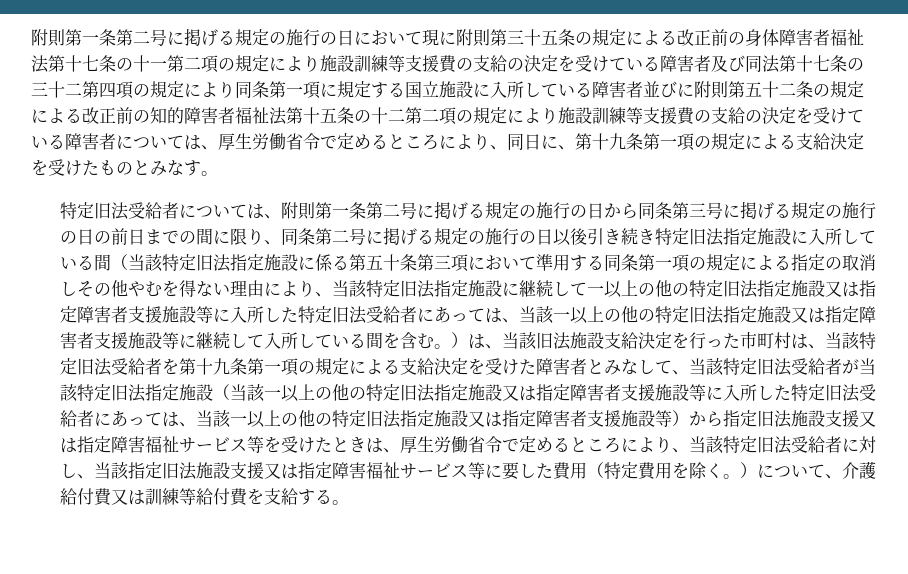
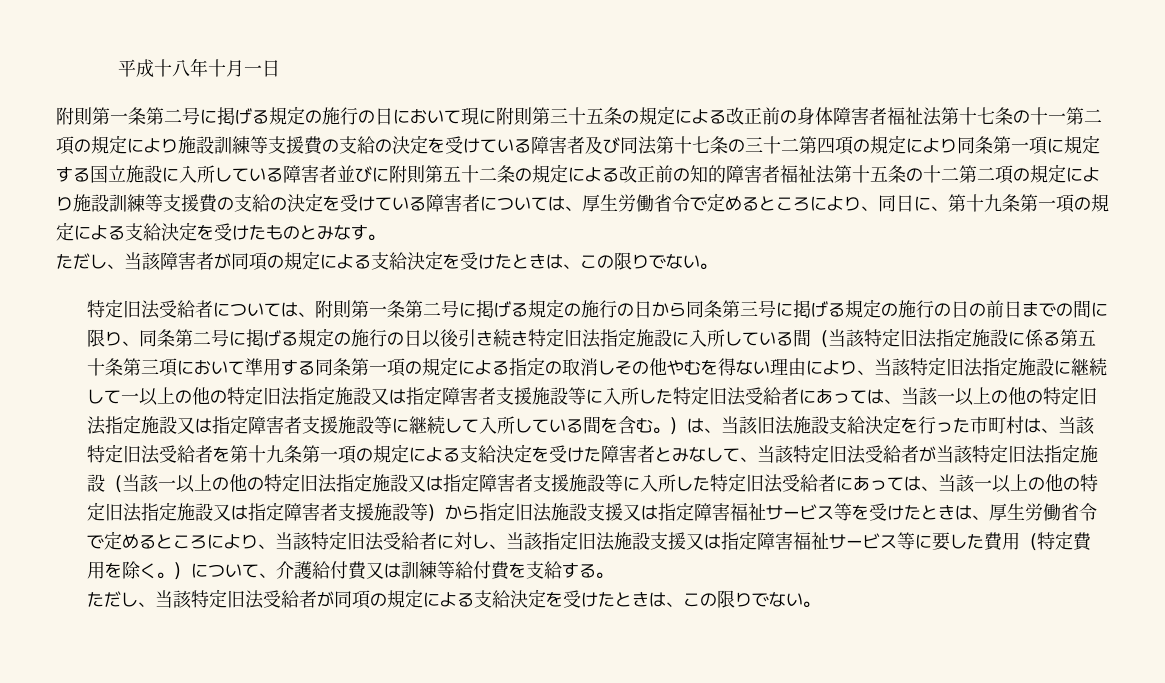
(31, 37) none -> [118,58,281,77] 平成十八年十月一日 //
(218, 173) none -> [56,251,717,271] // ただし、当該障害者が同項の規定による支給決定を受けたときは、この限りでない。
(350, 502) none -> [87,589,821,609] // ただし、当該特定旧法受給者が同項の規定による支給決定を受けたときは、この限りでない。

